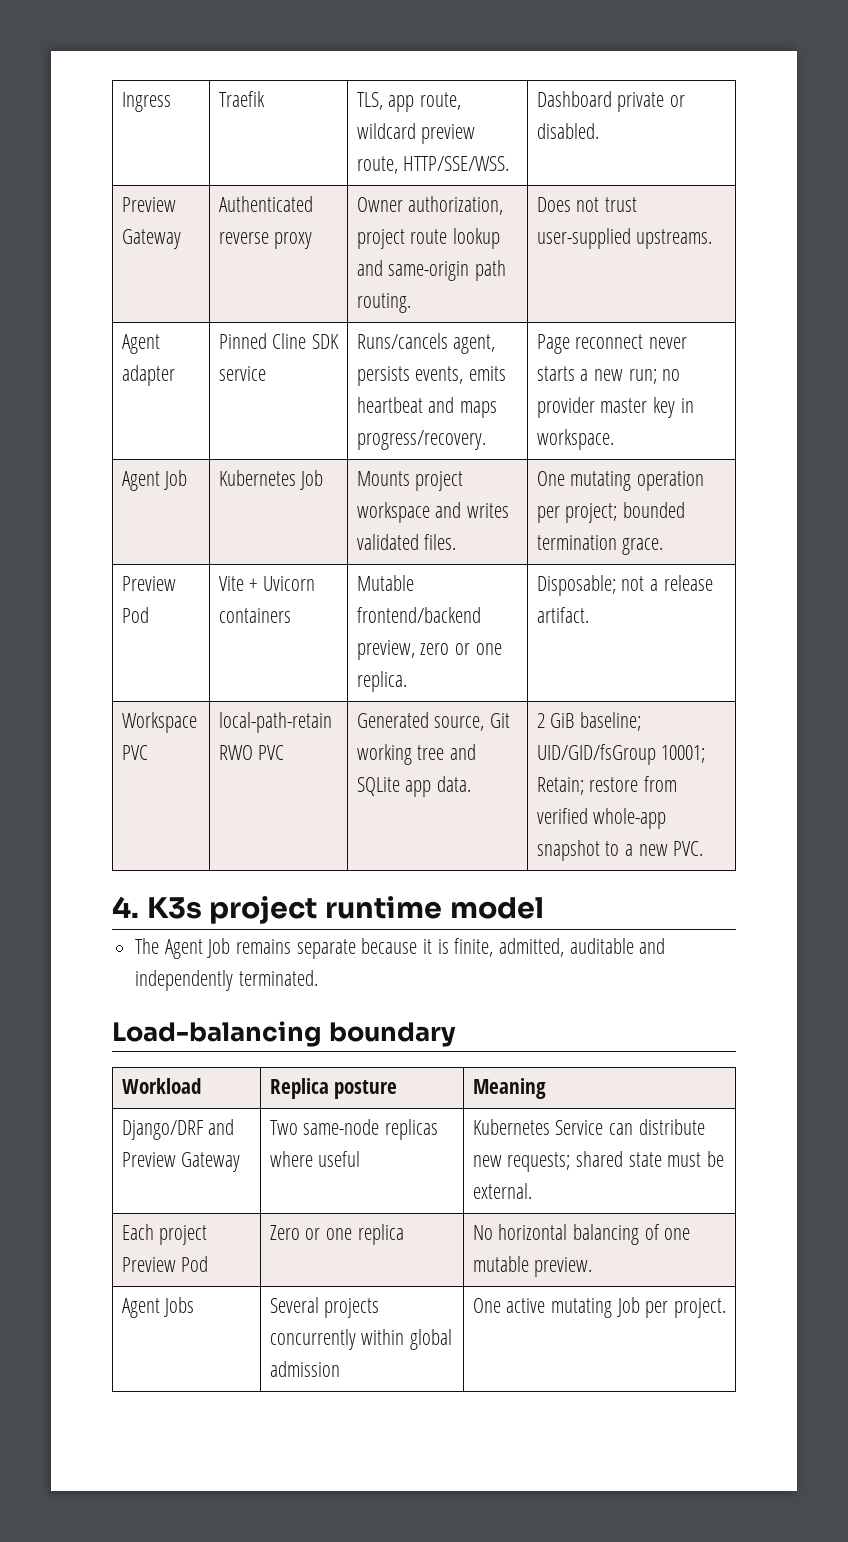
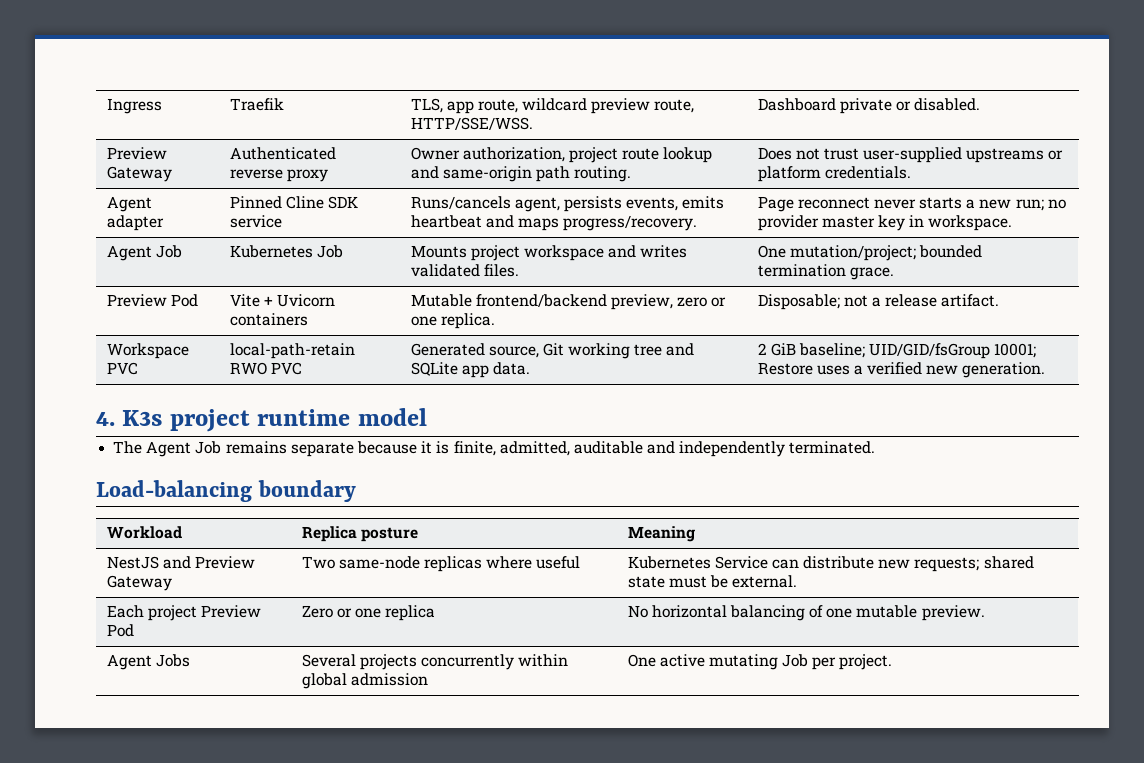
[636,229,713,249] upstreams. -> [966,148,1064,163] [757,166,911,182] upstreams or platform credentials.
[570,471,704,491] [536,503,618,523] mutating operation per project; -> [789,245,916,261] mutation/project;
[536,776,677,795] [536,808,667,829] [536,840,704,861] Retain; restore from verified whole-app snapshot to a new PVC. -> [757,362,1046,378] Restore uses a verified new generation.
[121,1120,204,1140] Django/DRF -> [106,556,159,569] NestJS

